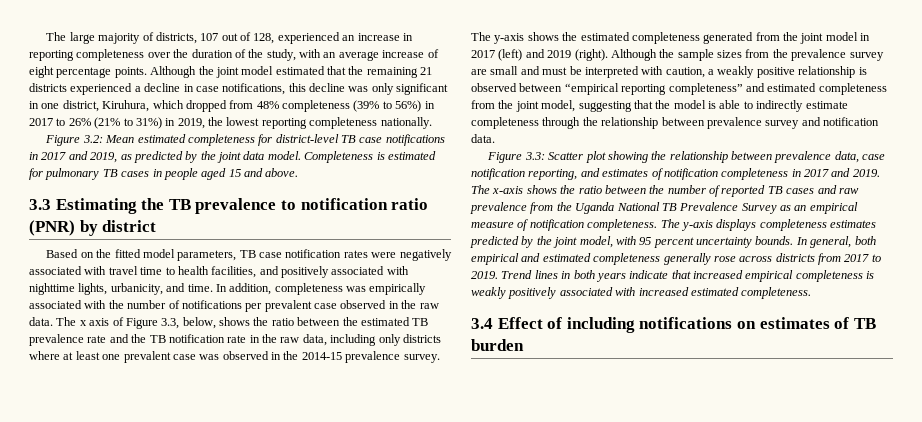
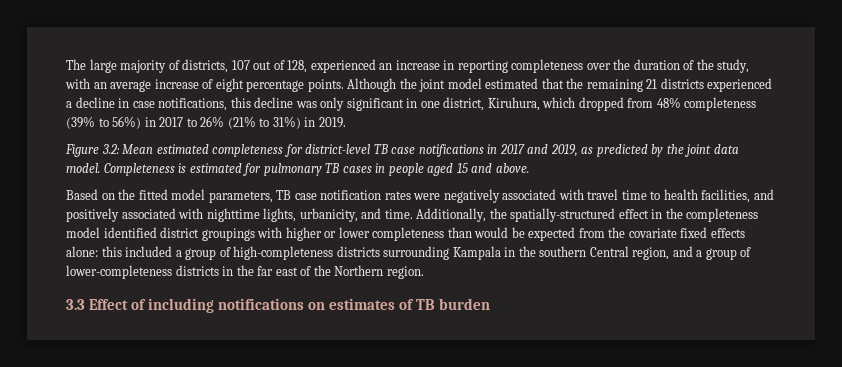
[177,117,432,129] 2019, the lowest reporting completeness nationally. -> [318,117,346,128] 2019.
[29,198,429,214] [29,220,157,236] // 3.3 Estimating the TB prevalence to notification ratio (PNR) by district -> (529, 168) none
[215,283,427,295] [29,300,439,312] [29,317,429,329] [29,334,441,346] [29,351,440,363] [471,32,871,44] [471,49,884,61] [471,66,867,78] [471,83,887,95] [471,100,848,112] [471,117,879,129] [471,134,495,143] [487,151,886,163] [471,168,880,180] [471,185,859,197] [470,202,858,214] [471,219,876,231] [470,236,876,248] [471,253,881,265] [471,270,875,282] [471,287,812,299] [471,318,493,329] In addition, completeness was empirically associated with the number of notifications per prevalent case observed in the raw data. The x axis of Figure 3.3, below, shows the ratio between the estimated TB prevalence rate and the TB notification rate in the raw data, including only districts where at least one prevalent case was observed in the 2014-15 prevalence survey. The y-axis shows the estimated completeness generated from the joint model in 2017 (left) and 2019 (right). Although the sample sizes from the prevalence survey are small and must be interpreted with caution, a weakly positive relationship is observed between “empirical reporting completeness” and estimated completeness from the joint model, suggesting that the model is able to indirectly estimate completeness through the relationship between prevalence survey and notification data. // Figure 3.3: Scatter plot showing the relationship between prevalence data, case notification reporting, and estimates of notification completeness in 2017 and 2019. The x-axis shows the ratio between the number of reported TB cases and raw prevalence from the Uganda National TB Prevalence Survey as an empirical measure of notification completeness. The y-axis displays completeness estimates predicted by the joint model, with 95 percent uncertainty bounds. In general, both empirical and estimated completeness generally rose across districts from 2017 to 2019. Trend lines in both years indicate that increased empirical completeness is weakly positively associated with increased estimated completeness. // 3.4 -> [416,208,759,222] [66,227,745,241] [66,246,752,260] [66,265,424,279] [66,299,85,310] Additionally, the spatially-structured effect in the completeness model identified district groupings with higher or lower completeness than would be expected from the covariate fixed effects alone: this included a group of high-completeness districts surrounding Kampala in the southern Central region, and a group of lower-completeness districts in the far east of the Northern region. // 3.3

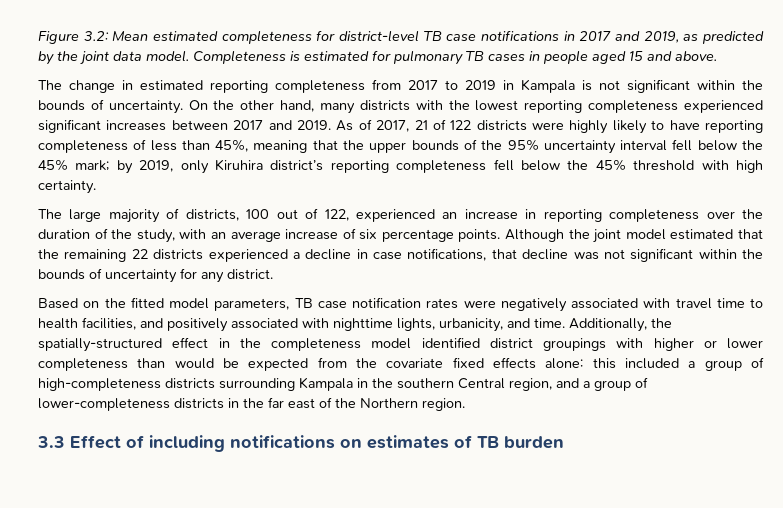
[66,59,750,73] [65,78,773,92] [66,97,757,111] [66,116,346,129] The large majority of districts, 107 out of 128, experienced an increase in reporting completeness over the duration of the study, with an average increase of eight percentage points. Although the joint model estimated that the remaining 21 districts experienced a decline in case notifications, this decline was only significant in one district, Kiruhura, which dropped from 48% completeness (39% to 56%) in 2017 to 26% (21% to 31%) in 2019. // -> (38, 37) none
(529, 168) none -> [38,79,763,93] [38,99,763,114] [38,119,764,134] [38,139,763,154] [38,159,763,174] [38,180,96,194] [38,208,763,223] [38,228,764,243] [38,248,763,262] [38,268,273,283] // The change in estimated reporting completeness from 2017 to 2019 in Kampala is not significant within the bounds of uncertainty. On the other hand, many districts with the lowest reporting completeness experienced significant increases between 2017 and 2019. As of 2017, 21 of 122 districts were highly likely to have reporting completeness of less than 45%, meaning that the upper bounds of the 95% uncertainty interval fell below the 45% mark; by 2019, only Kiruhira district’s reporting completeness fell below the 45% threshold with high certainty. // The large majority of districts, 100 out of 122, experienced an increase in reporting completeness over the duration of the study, with an average increase of six percentage points. Although the joint model estimated that the remaining 22 districts experienced a decline in case notifications, that decline was not significant within the bounds of uncertainty for any district.

